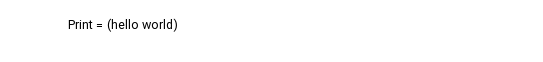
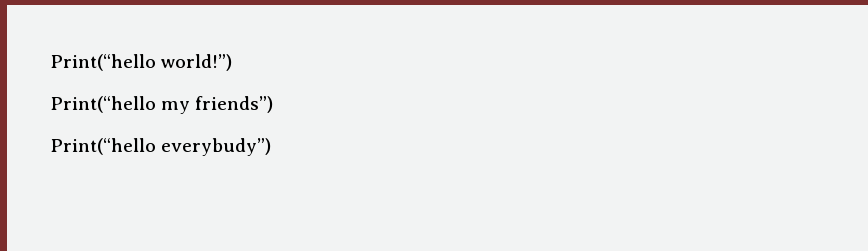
[68,18,179,32] Print = (hello world) -> [50,54,233,71] [50,96,274,114] [50,138,272,156] Print(“hello world!”) // Print(“hello my friends”) // Print(“hello everybudy”)

